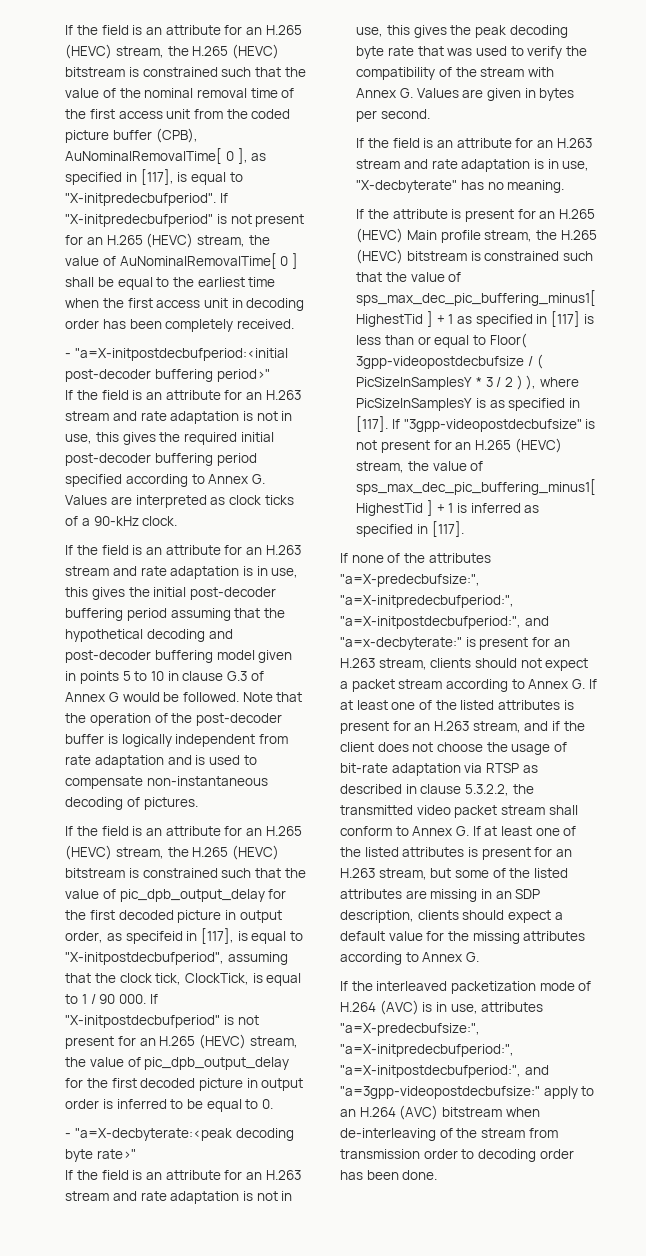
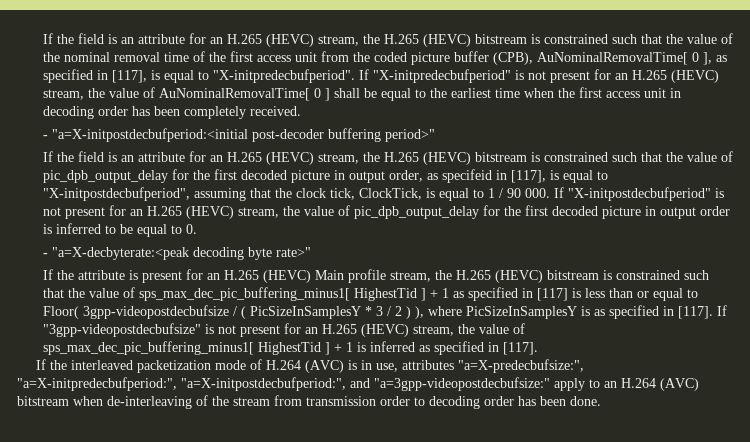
[65,390,301,400] [65,411,293,424] [65,432,274,445] [65,453,257,466] [65,474,266,487] [65,495,294,508] [65,516,178,526] [65,545,301,555] [65,566,299,579] [65,587,277,600] [65,608,286,621] [65,629,233,642] [65,650,293,663] [65,671,264,684] [65,692,303,702] [65,713,283,726] [65,734,289,747] [65,755,257,768] [65,776,269,789] [65,797,198,810] // If the field is an attribute for an H.263 stream and rate adaptation is not in use, this gives the required initial post-decoder buffering period specified according to Annex G. Values are interpreted as clock ticks of a 90-kHz clock. // If the field is an attribute for an H.263 stream and rate adaptation is in use, this gives the initial post-decoder buffering period assuming that the hypothetical decoding and post-decoder buffering model given in points 5 to 10 in clause G.3 of Annex G would be followed. Note that the operation of the post-decoder buffer is logically independent from rate adaptation and is used to compensate non-instantaneous decoding of pictures. -> (435, 135) none
[65,1170,301,1180] [65,1191,293,1204] [356,25,568,38] [356,46,587,59] [356,67,555,80] [356,88,575,101] [356,109,431,122] [356,138,592,148] [356,159,590,172] [356,180,565,193] // If the field is an attribute for an H.263 stream and rate adaptation is not in use, this gives the peak decoding byte rate that was used to verify the compatibility of the stream with Annex G. Values are given in bytes per second. // If the field is an attribute for an H.263 stream and rate adaptation is in use, "X-decbyterate" has no meaning. -> (311, 252) none
[340,553,491,563] [340,574,480,587] [340,595,514,608] [340,616,549,629] [340,637,570,650] [340,658,589,671] [340,679,597,692] [340,700,574,710] [340,721,585,734] [340,742,567,755] [340,763,538,776] [340,784,534,796] [340,805,578,818] [340,826,577,836] [340,847,572,860] [340,868,568,880] [340,889,541,902] [340,910,563,923] [340,931,586,944] [340,952,479,965] // If none of the attributes "a=X-predecbufsize:", "a=X-initpredecbufperiod:", "a=X-initpostdecbufperiod:", and "a=x-decbyterate:" is present for an H.263 stream, clients should not expect a packet stream according to Annex G. If at least one of the listed attributes is present for an H.263 stream, and if the client does not choose the usage of bit-rate adaptation via RTSP as described in clause 5.3.2.2, the transmitted video packet stream shall conform to Annex G. If at least one of the listed attributes is present for an H.263 stream, but some of the listed attributes are missing in an SDP description, clients should expect a default value for the missing attributes according to Annex G. -> (538, 348) none

